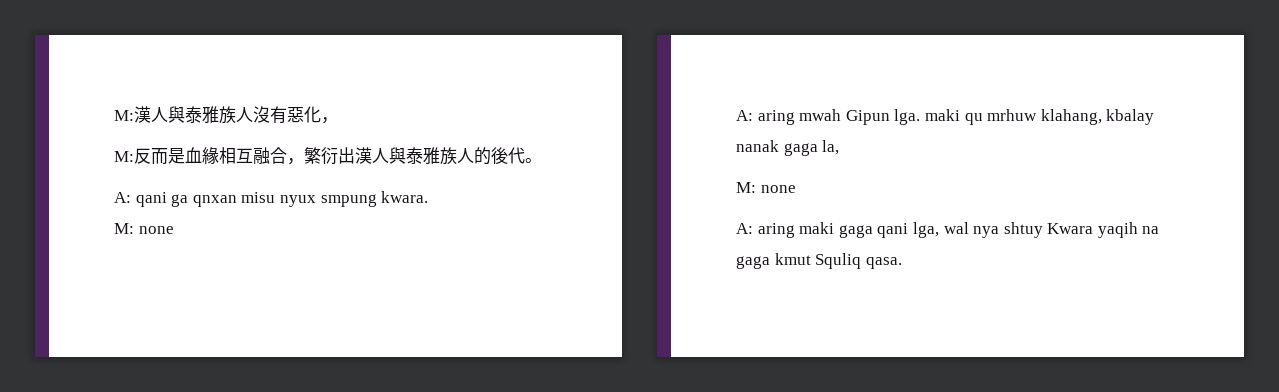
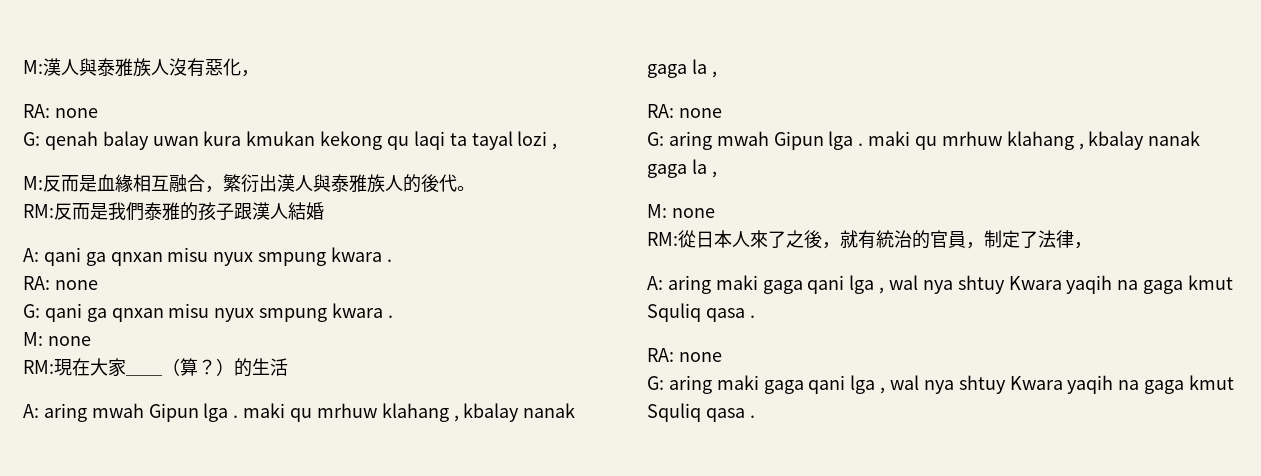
(338, 120) none -> [23,104,98,118] [23,131,558,150] // RA: none // G: qenah balay uwan kura kmukan kekong qu laqi ta tayal lozi ,
(542, 160) none -> [23,202,324,221] // RM:反而是我們泰雅的孩子跟漢人結婚
[381,191,429,203] [114,223,174,234] kwara. // M: none -> [331,247,392,262] [23,276,98,290] [23,303,393,322] [23,332,91,346] [23,358,288,377] kwara . // RA: none // G: qani ga qnxan misu nyux smpung kwara . // M: none // RM:現在大家＿＿（算？）的生活
[894,109,1155,125] [736,140,840,156] [736,182,796,193] lga. maki qu mrhuw klahang, kbalay nanak gaga la, // M: none -> [203,403,576,422] [647,59,717,78] [647,104,722,118] [647,131,1201,150] [647,159,717,178] [647,204,715,218] [647,230,1092,249] lga . maki qu mrhuw klahang , kbalay nanak gaga la , // RA: none // G: aring mwah Gipun lga . maki qu mrhuw klahang , kbalay nanak gaga la , // M: none // RM:從日本人來了之後，就有統治的官員，制定了法律，
[912,222,1160,238] [736,253,902,269] lga, wal nya shtuy Kwara yaqih na gaga kmut Squliq qasa. -> [849,275,1234,294] [647,303,755,322] [647,348,722,362] [647,375,1235,394] [647,403,755,422] lga , wal nya shtuy Kwara yaqih na gaga kmut Squliq qasa . // RA: none // G: aring maki gaga qani lga , wal nya shtuy Kwara yaqih na gaga kmut Squliq qasa .

